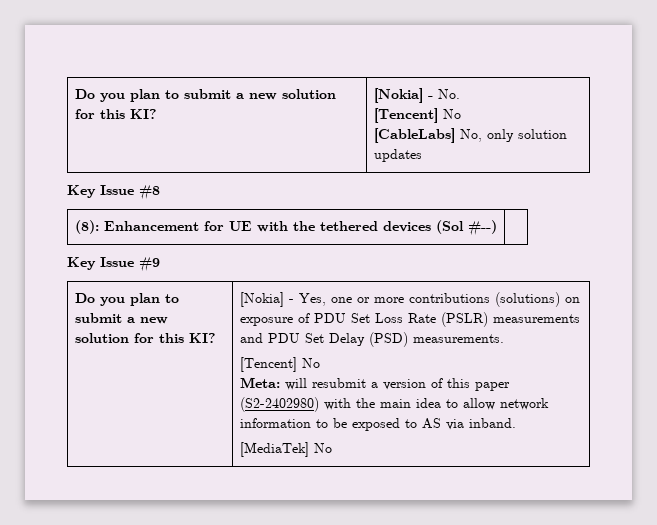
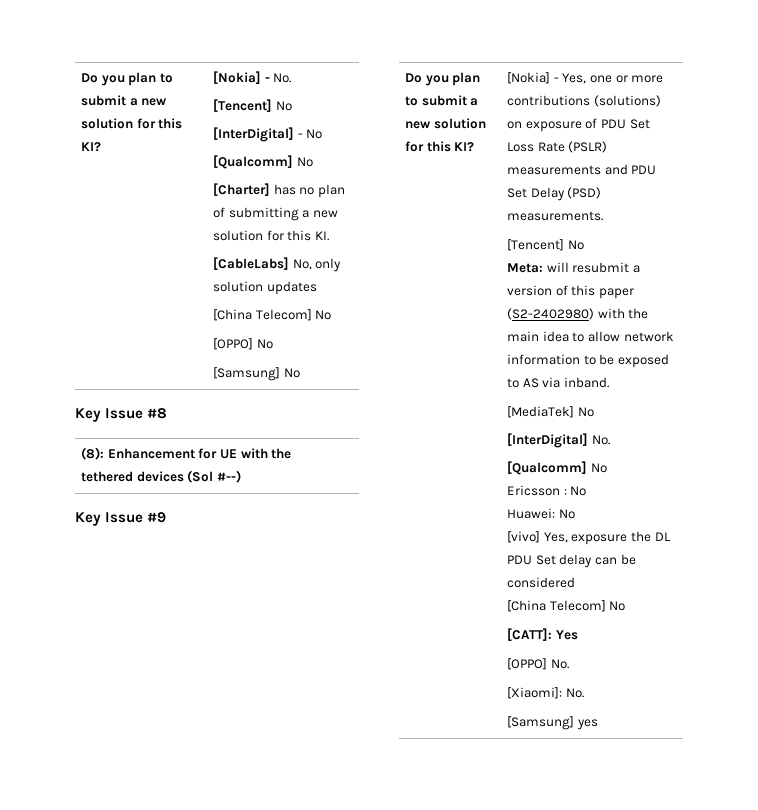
(461, 114) none -> [213,127,323,142] [213,155,313,169] [213,183,345,198] [213,207,338,221] [213,230,329,241] // [InterDigital] - No // [Qualcomm] No // [Charter] has no plan of submitting a new solution for this KI.
(422, 155) none -> [213,309,332,321] [213,338,273,350] [213,367,300,381] // [China Telecom] No // [OPPO] No // [Samsung] No
(332, 448) none -> [507,433,610,448] [507,461,607,475] [507,485,587,496] [507,508,575,519] [507,531,671,545] [507,554,636,568] [507,577,576,588] [507,600,626,612] [507,628,578,641] [507,658,569,670] [507,687,584,699] [507,716,598,730] // [InterDigital] No. // [Qualcomm] No // Ericsson : No // Huawei: No // [vivo] Yes, exposure the DL PDU Set delay can be considered // [China Telecom] No // [CATT]: Yes // [OPPO] No. // [Xiaomi]: No. // [Samsung] yes

